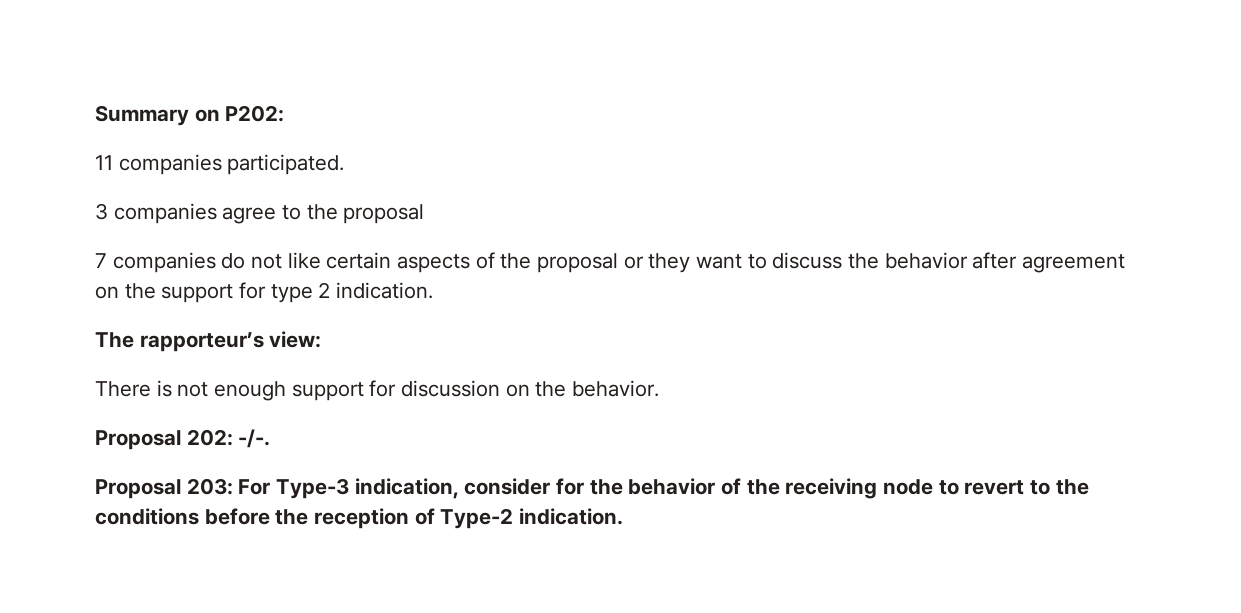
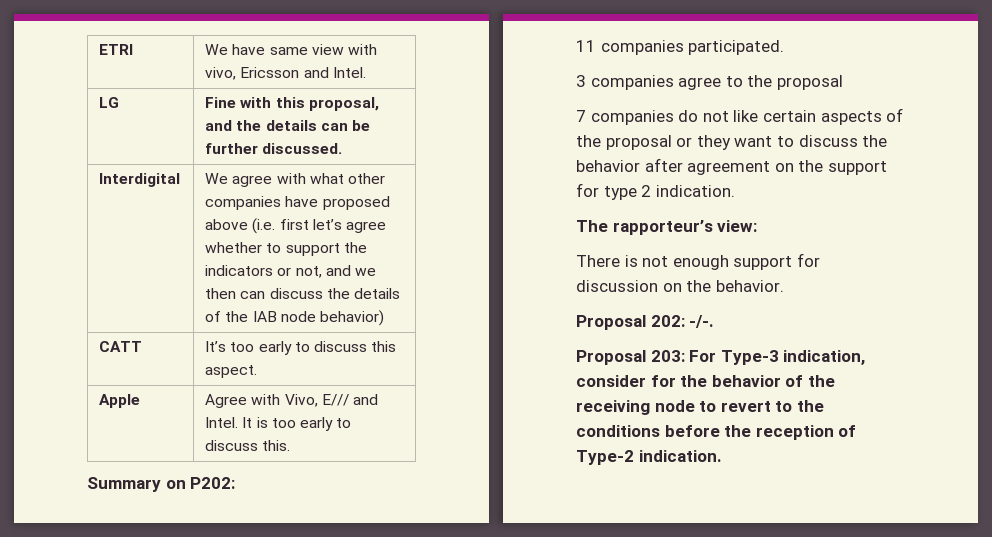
(95, 115) none -> [99,44,134,55] [205,44,377,55] [205,67,366,80] [99,97,120,108] [205,97,379,111] [205,120,370,131] [205,143,343,154] [99,173,181,187] [205,173,385,187] [205,196,390,210] [205,218,386,234] [205,242,367,256] [205,265,376,278] [205,288,400,299] [205,310,384,326] [99,341,143,352] [205,341,397,355] [205,365,258,378] [99,394,141,408] [205,394,378,408] [205,417,352,431] [205,440,291,451] ETRI | We have same view with vivo, Ericsson and Intel. // LG | Fine with this proposal, and the details can be further discussed. // Interdigital | We agree with what other companies have proposed above (i.e. first let’s agree whether to support the indicators or not, and we then can discuss the details of the IAB node behavior) // CATT | It’s too early to discuss this aspect. // Apple | Agree with Vivo, E/// and Intel. It is too early to discuss this. //

